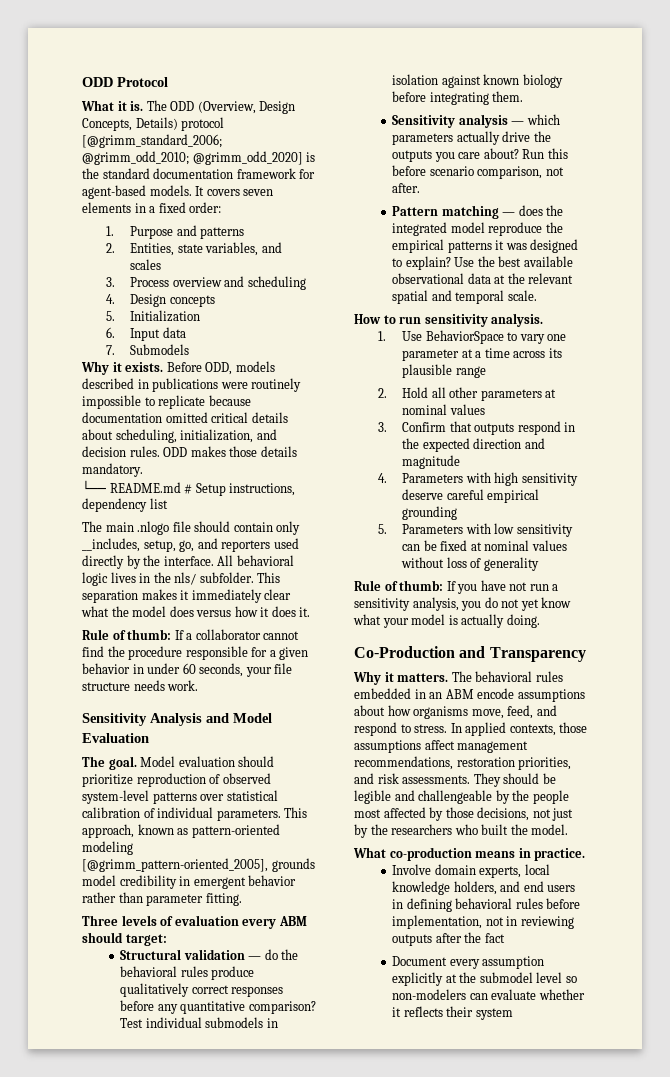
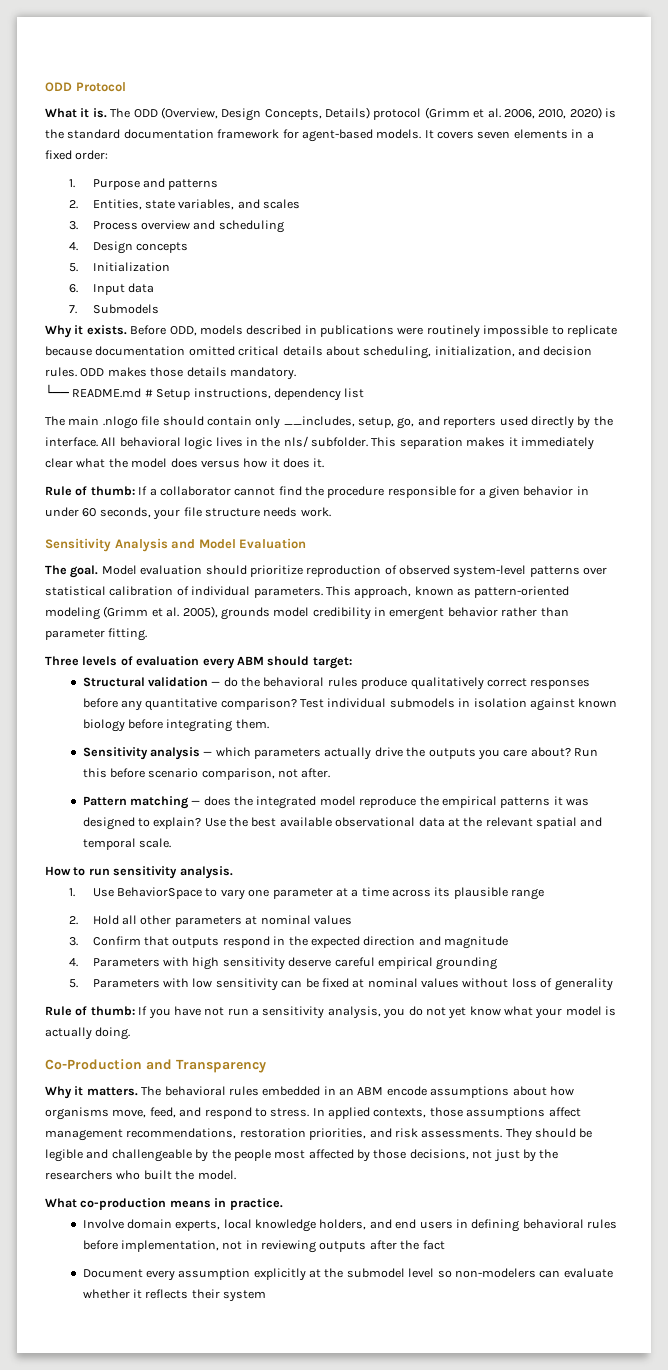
[82,134,222,148] [82,151,303,165] [@grimm_standard_2006; @grimm_odd_2010; @grimm_odd_2020] -> [424,107,602,119] (Grimm et al. 2006, 2010, 2020)
[82,858,268,872] [@grimm_pattern-oriented_2005], -> [103,606,218,618] (Grimm et al. 2005),

